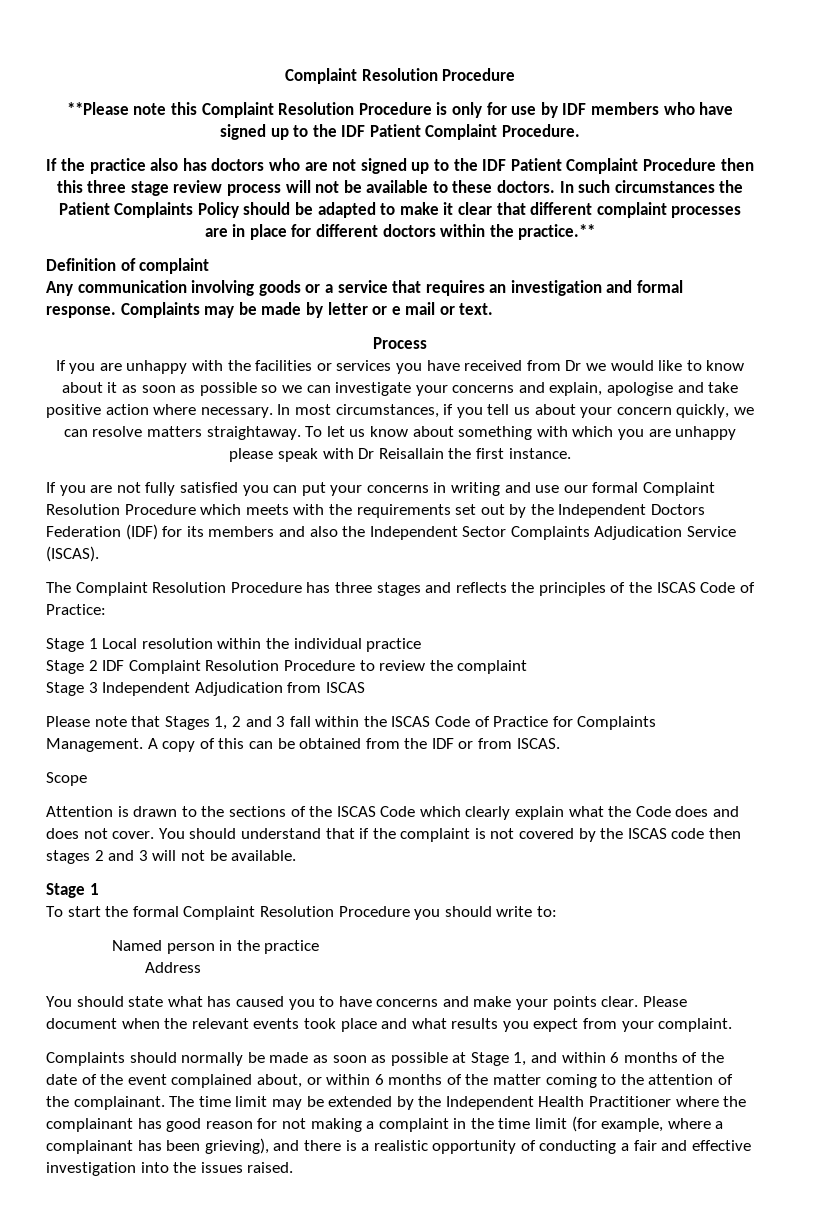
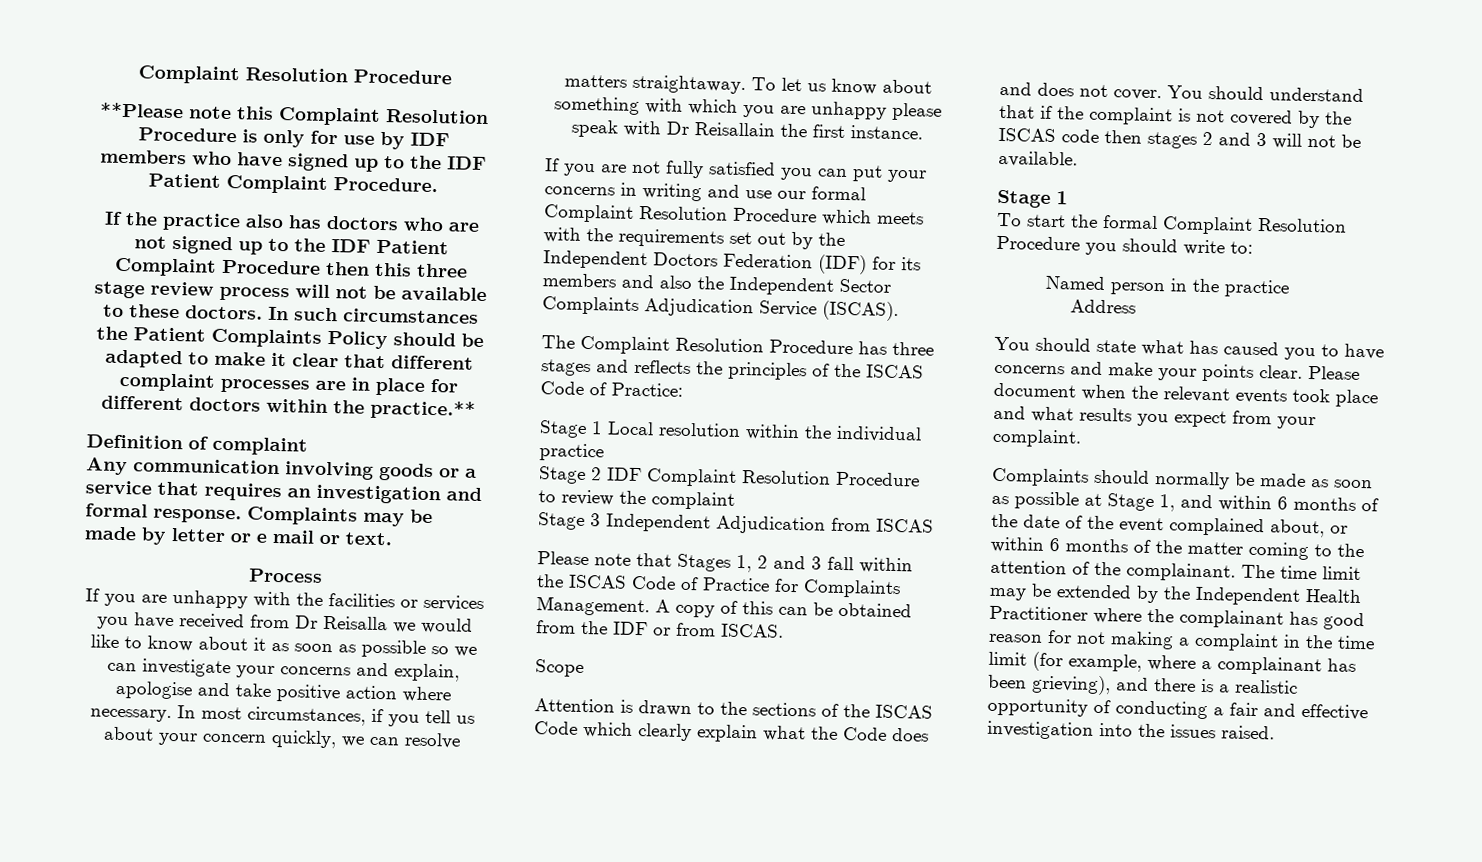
(582, 365) none -> [322,615,388,631] Reisalla

